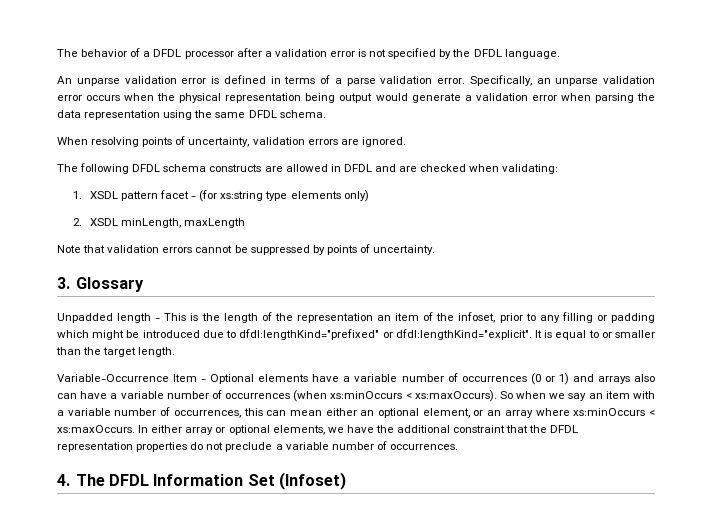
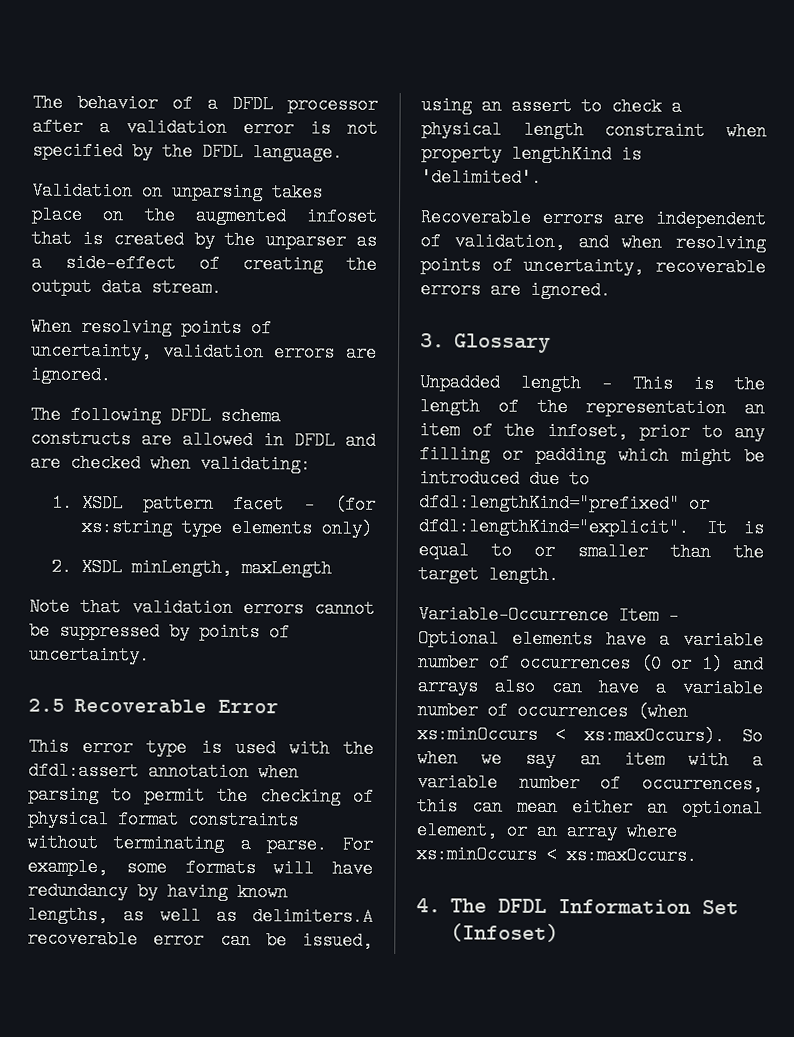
[57,75,655,86] [57,93,655,103] [57,110,326,120] An unparse validation error is defined in terms of a parse validation error. Specifically, an unparse validation error occurs when the physical representation being output would generate a validation error when parsing the data representation using the same DFDL schema. -> [32,181,323,202] [31,205,378,226] [31,229,378,250] [31,253,377,274] [31,277,222,297] Validation on unparsing takes place on the augmented infoset that is created by the unparser as a side-effect of creating the output data stream.
(436, 250) none -> [28,698,279,714] [28,737,374,758] [28,761,299,782] [28,785,374,806] [27,809,299,830] [27,833,373,854] [27,857,373,878] [27,881,288,902] [27,905,373,926] [27,929,373,950] [421,96,682,116] [421,120,767,141] [421,144,642,164] [421,168,542,187] [420,208,766,229] [420,232,766,253] [420,256,766,277] [420,280,611,300] // 2.5 Recoverable Error // This error type is used with the dfdl:assert annotation when parsing to permit the checking of physical format constraints without terminating a parse. For example, some formats will have redundancy by having known lengths, as well as delimiters.A recoverable error can be issued, using an assert to check a physical length constraint when property lengthKind is 'delimited'. // Recoverable errors are independent of validation, and when resolving points of uncertainty, recoverable errors are ignored.
[138,425,579,435] [57,441,458,452] In either array or optional elements, we have the additional constraint that the DFDL representation properties do not preclude a variable number of occurrences. -> (697, 855) none

